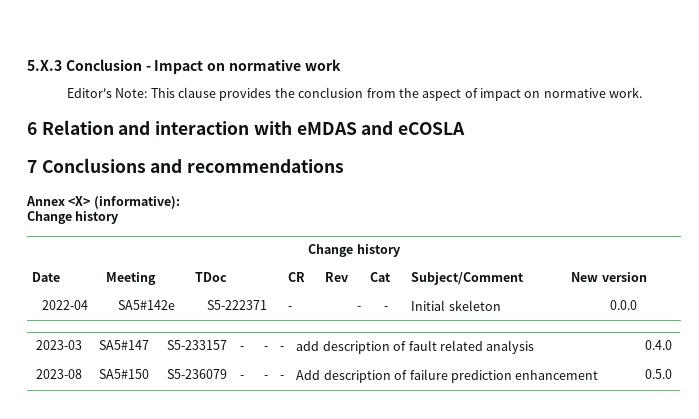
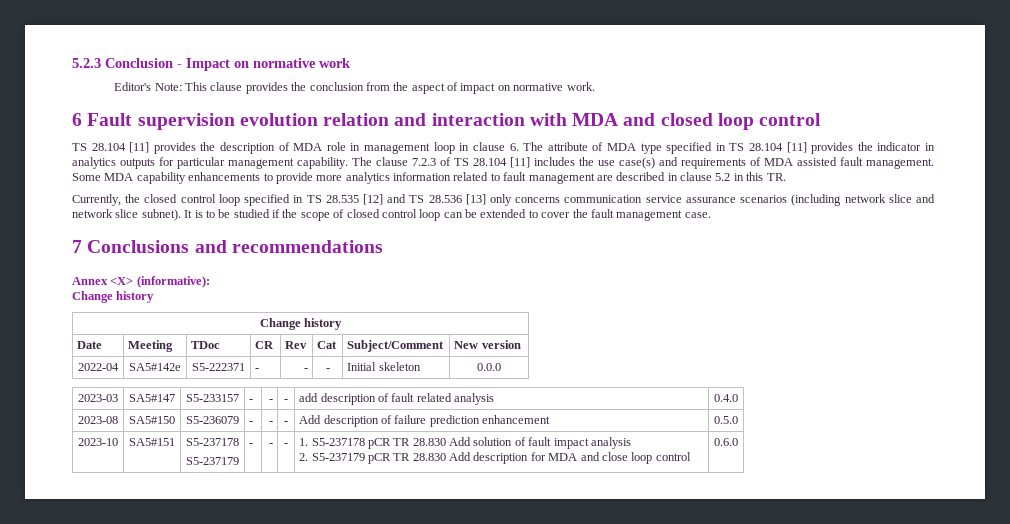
[27,60,62,71] 5.X.3 -> [72,58,101,68] 5.2.3
[41,120,466,135] Relation and interaction with eMDAS and eCOSLA -> [87,113,822,130] [72,142,936,154] [72,157,934,169] [72,172,786,184] [72,194,936,206] [72,209,711,221] Fault supervision evolution relation and interaction with MDA and closed loop control // TS 28.104 [11] provides the description of MDA role in management loop in clause 6. The attribute of MDA type specified in TS 28.104 [11] provides the indicator in analytics outputs for particular management capability. The clause 7.2.3 of TS 28.104 [11] includes the use case(s) and requirements of MDA assisted fault management. Some MDA capability enhancements to provide more analytics information related to fault management are described in clause 5.2 in this TR. // Currently, the closed control loop specified in TS 28.535 [12] and TS 28.536 [13] only concerns communication service assurance scenarios (including network slice and network slice subnet). It is to be studied if the scope of closed control loop can be extended to cover the fault management case.
(672, 374) none -> [78,438,118,446] [129,438,175,446] [186,438,239,446] [186,457,239,465] [249,443,254,446] [268,443,273,446] [284,443,288,446] [299,437,631,449] [299,452,691,464] [714,438,738,446] // 2023-10 | SA5#151 | S5-237178 // S5-237179 | - | - | - | 1. S5-237178 pCR TR 28.830 Add solution of fault impact analysis // 2. S5-237179 pCR TR 28.830 Add description for MDA and close loop control | 0.6.0

